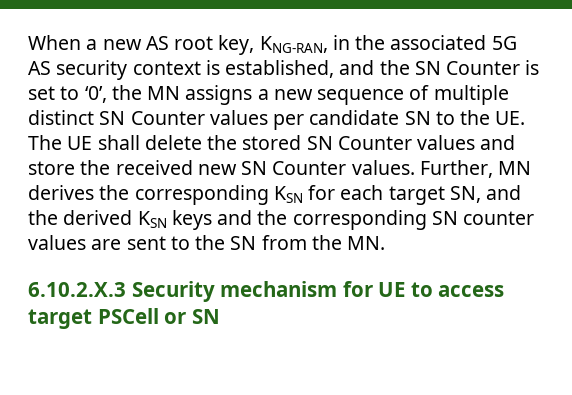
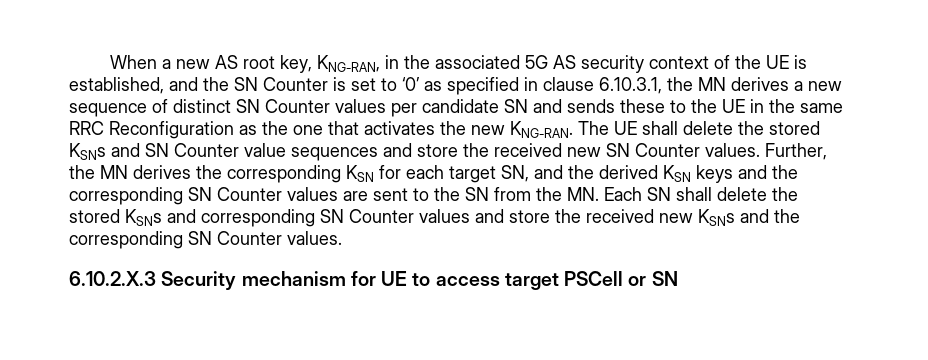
(201, 68) none -> [714,55,790,69] of the UE
[84,85,253,105] ‘0’, the MN assigns -> [402,77,789,95] ‘0’ as specified in clause 6.10.3.1, the MN derives
[433,85,509,105] multiple -> (168, 106) none
[435,110,526,125] to the UE. -> [533,99,843,113] [69,121,573,139] and sends these to the UE in the same RRC Reconfiguration as the one that activates the new KNG-RAN.
[306,135,476,150] SN Counter values -> [69,143,378,161] KSNs and SN Counter value sequences
(493, 169) none -> [69,165,95,179] the
[463,211,535,225] counter -> [217,187,282,201] Counter
(386, 243) none -> [604,187,798,201] [69,209,800,227] [69,231,342,249] Each SN shall delete the stored KSNs and corresponding SN Counter values and store the received new KSNs and the corresponding SN Counter values.

